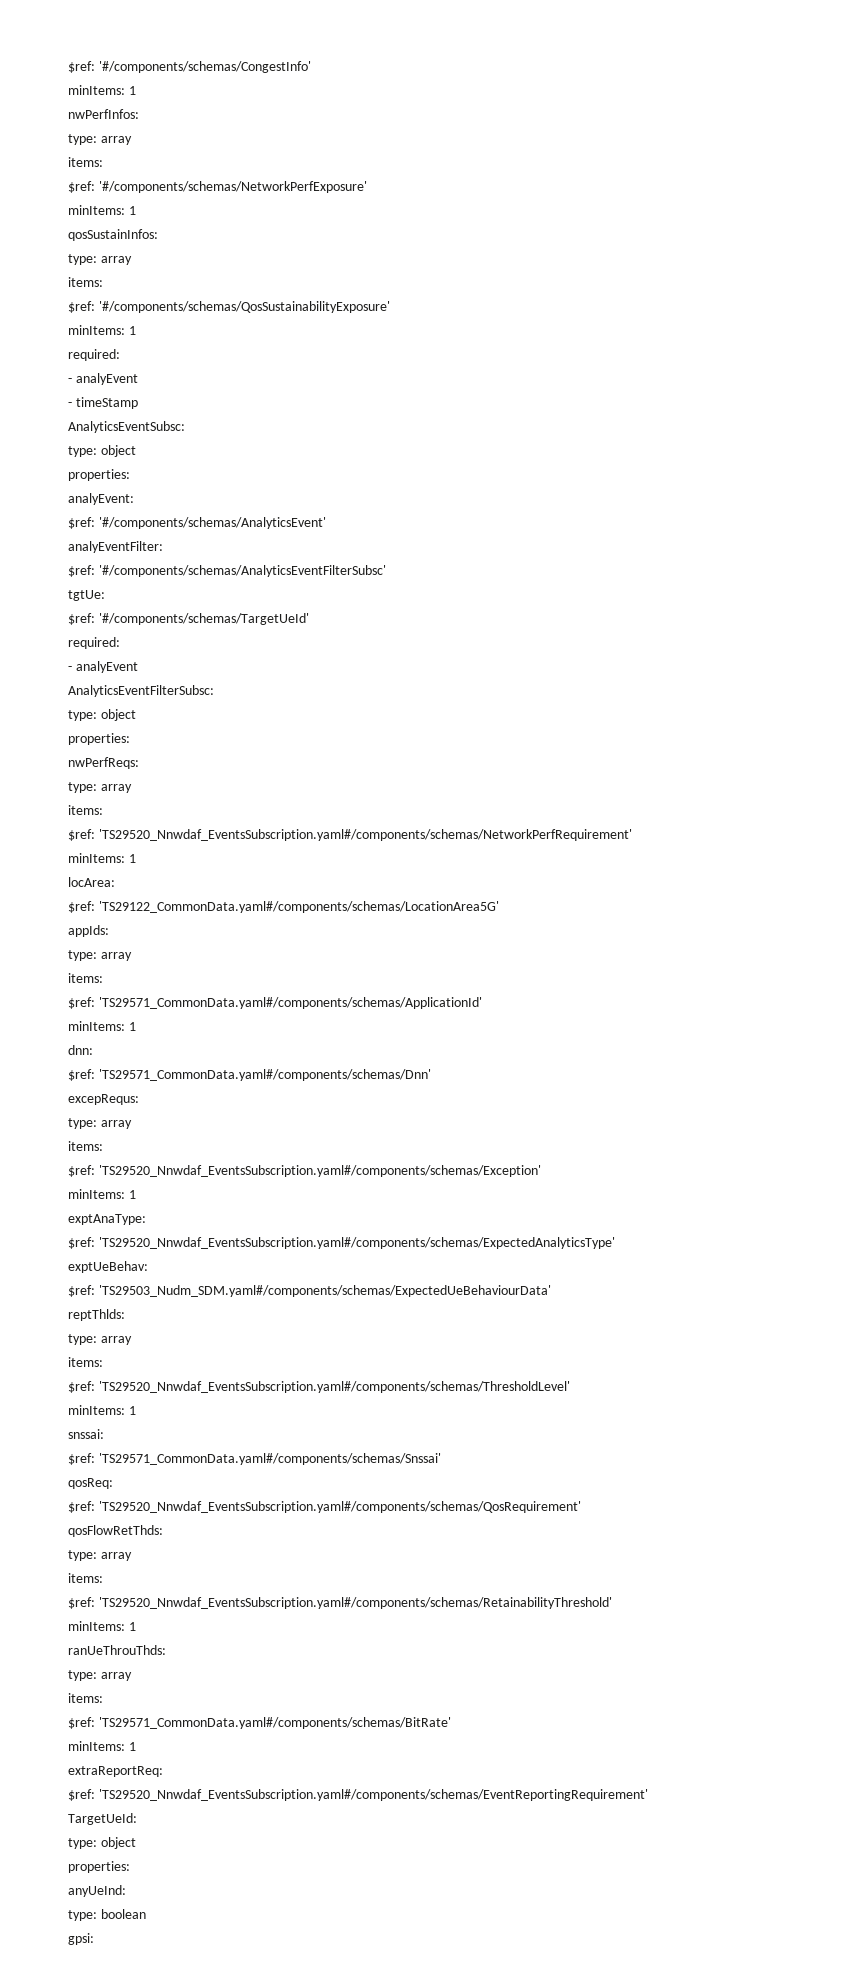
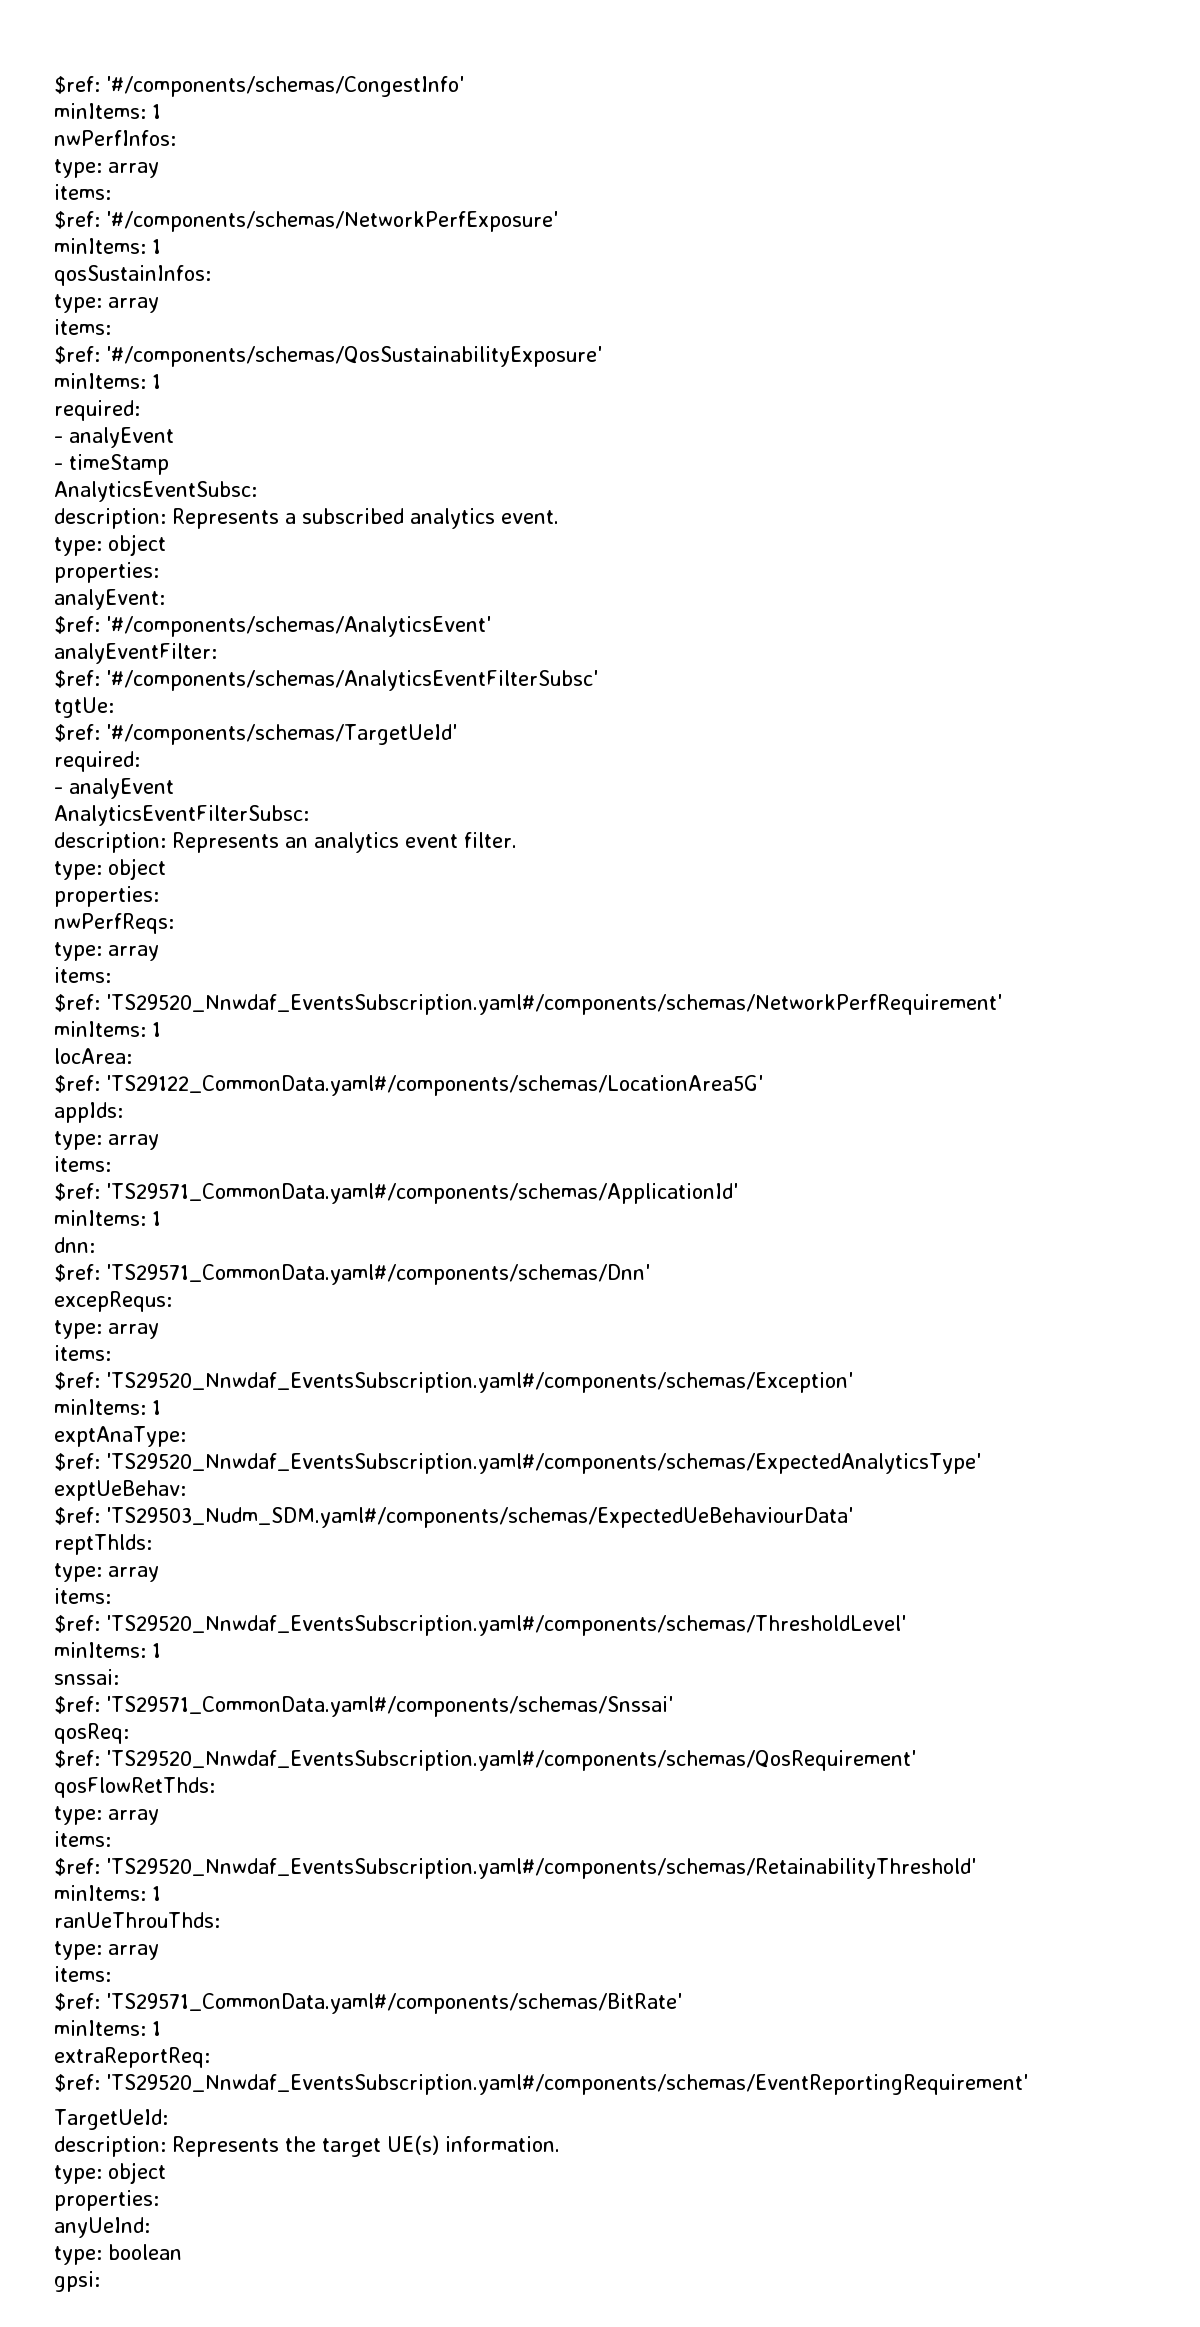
(185, 427) none -> [54,508,559,529] // description: Represents a subscribed analytics event.
(214, 691) none -> [54,832,517,853] // description: Represents an analytics event filter.
(137, 1819) none -> [54,2135,560,2157] // description: Represents the target UE(s) information.

